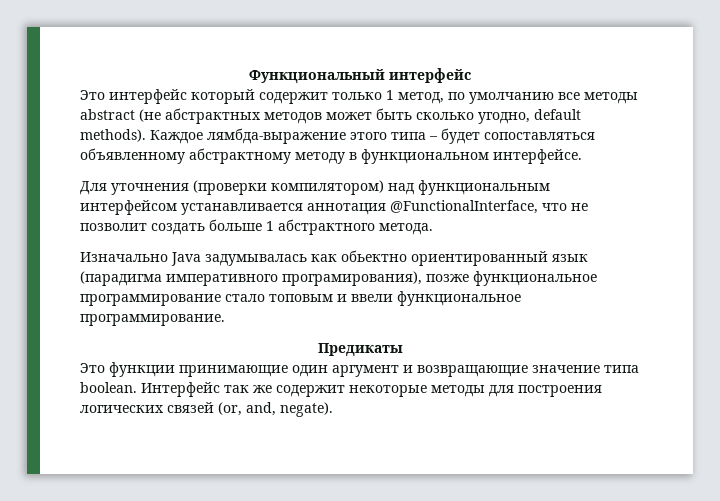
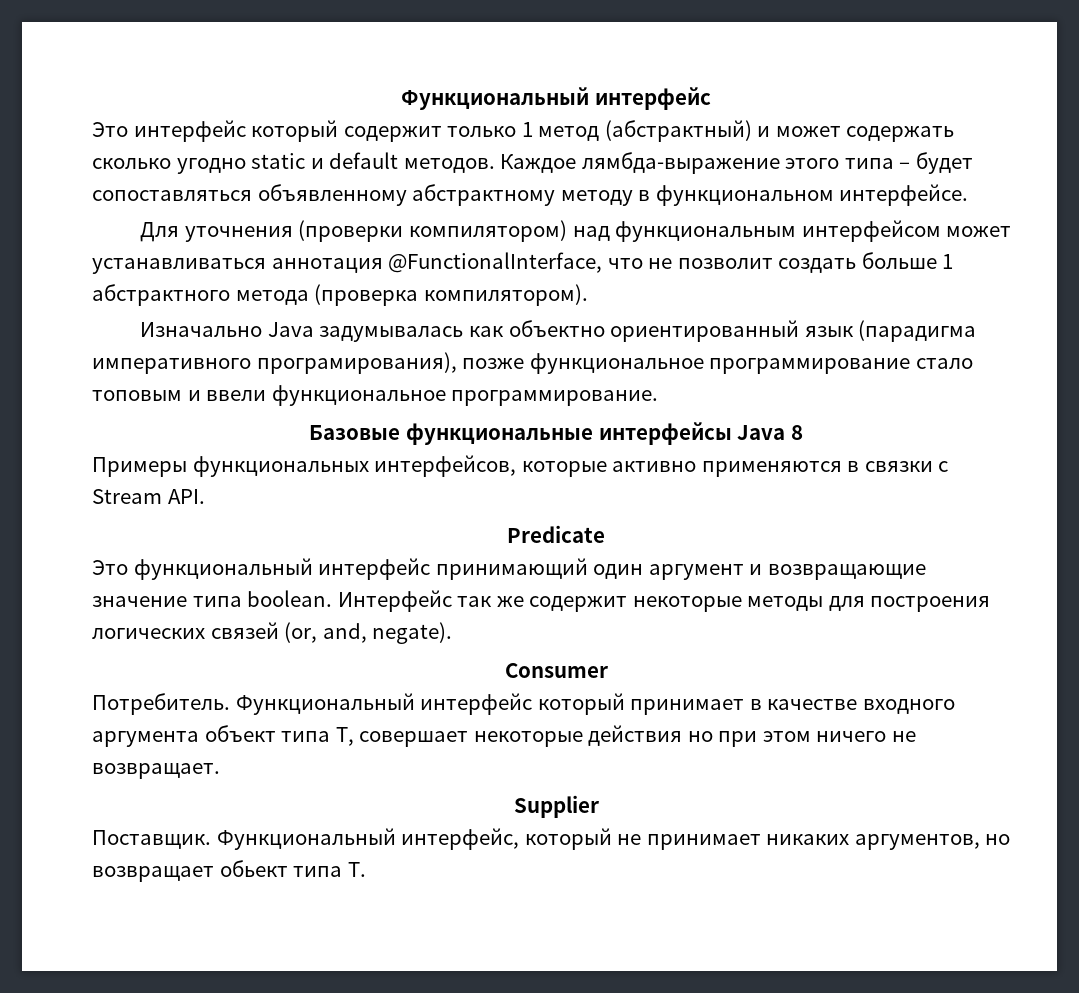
[398,92,638,104] [80,108,581,124] [80,129,146,142] метод, по умолчанию все методы abstract (не абстрактных методов может быть сколько угодно, default methods). -> [538,120,955,142] [92,152,495,174] метод (абстрактный) и может содержать сколько угодно static и default методов.
[181,203,303,215] устанавливается -> [946,226,1012,237] [92,258,266,274] может устанавливаться
[379,223,433,235] метода. -> [235,284,588,306] метода (проверка компилятором).
[341,250,407,262] обьектно -> [508,320,605,337] объектно
[317,343,403,357] [80,362,288,377] Предикаты // Это функции принимающие -> [309,422,803,445] [92,455,949,477] [92,489,205,504] [507,525,605,543] [92,558,588,580] Базовые функциональные интерфейсы Java 8 // Примеры функциональных интерфейсов, которые активно применяются в связки с Stream API. // Predicate // Это функциональный интерфейс принимающий
(333, 409) none -> [504,663,608,678] [92,693,955,715] [92,725,916,747] [92,763,220,779] [513,795,599,818] [92,828,1011,850] [92,860,366,882] // Consumer // Потребитель. Функциональный интерфейс который принимает в качестве входного аргумента объект типа Т, совершает некоторые действия но при этом ничего не возвращает. // Supplier // Поставщик. Функциональный интерфейс, который не принимает никаких аргументов, но возвращает обьект типа Т.

